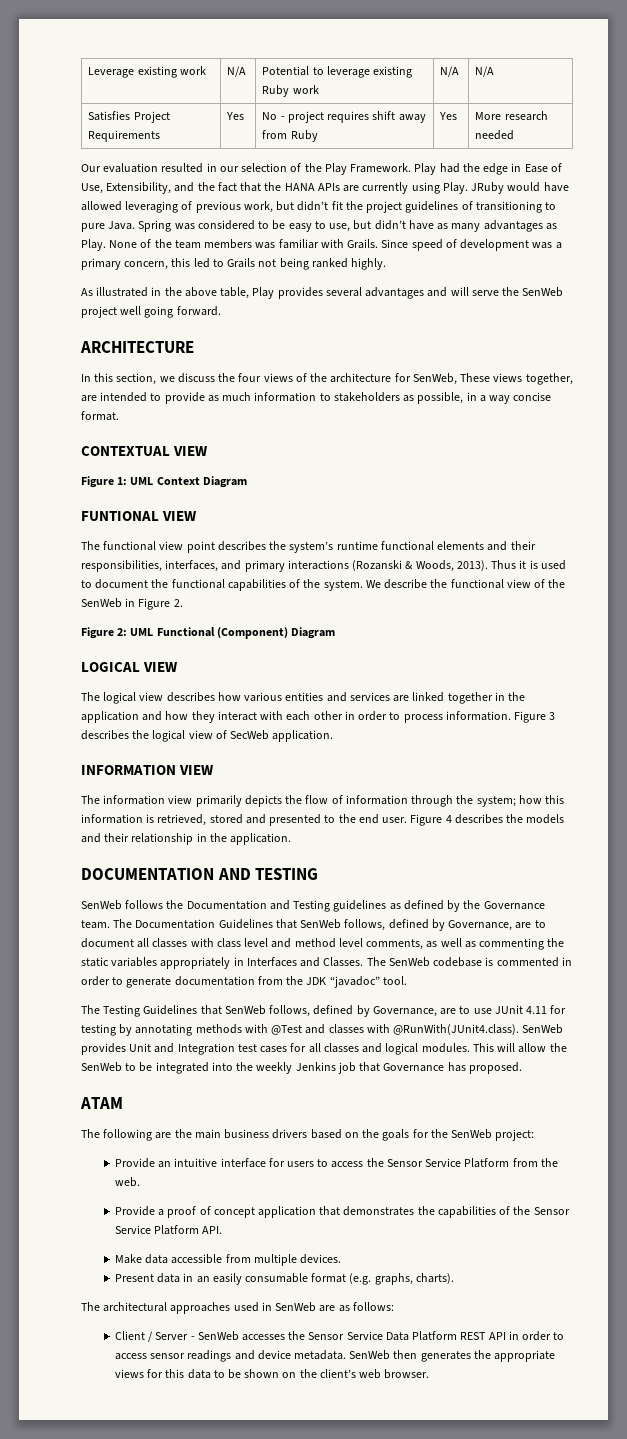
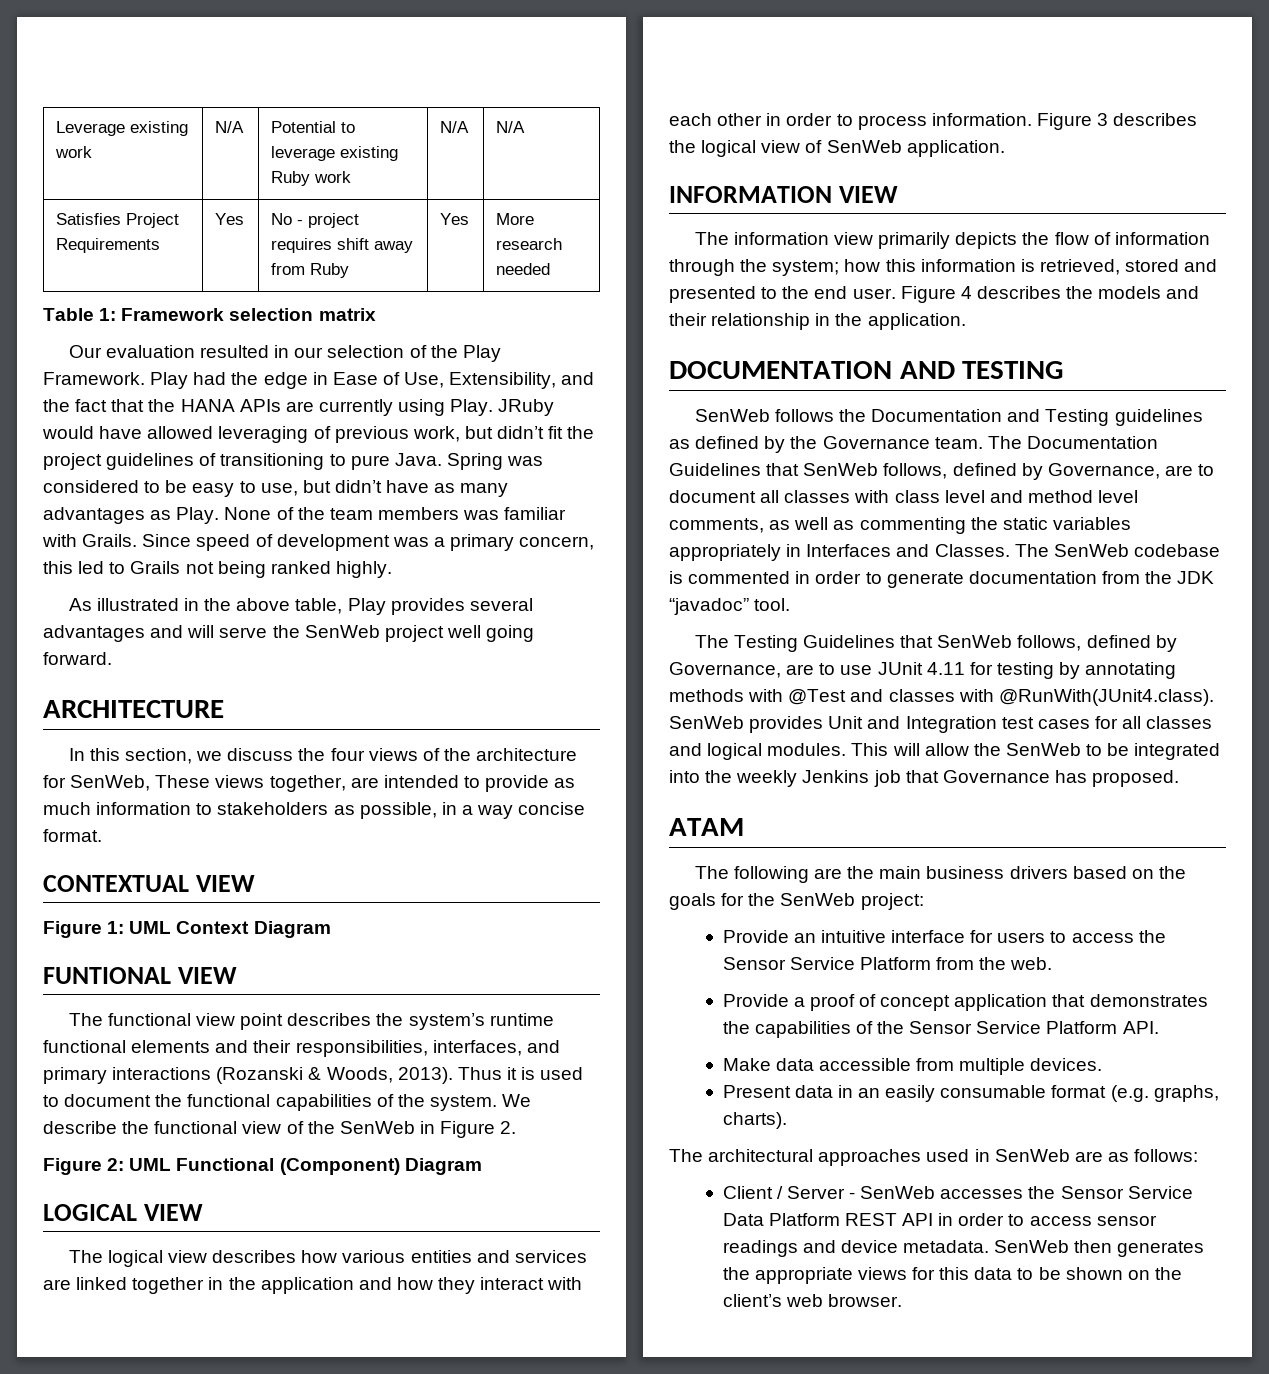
(515, 135) none -> [43,308,376,321] // Table 1: Framework selection matrix
[230,730,270,740] SecWeb -> [826,140,902,153] SenWeb

